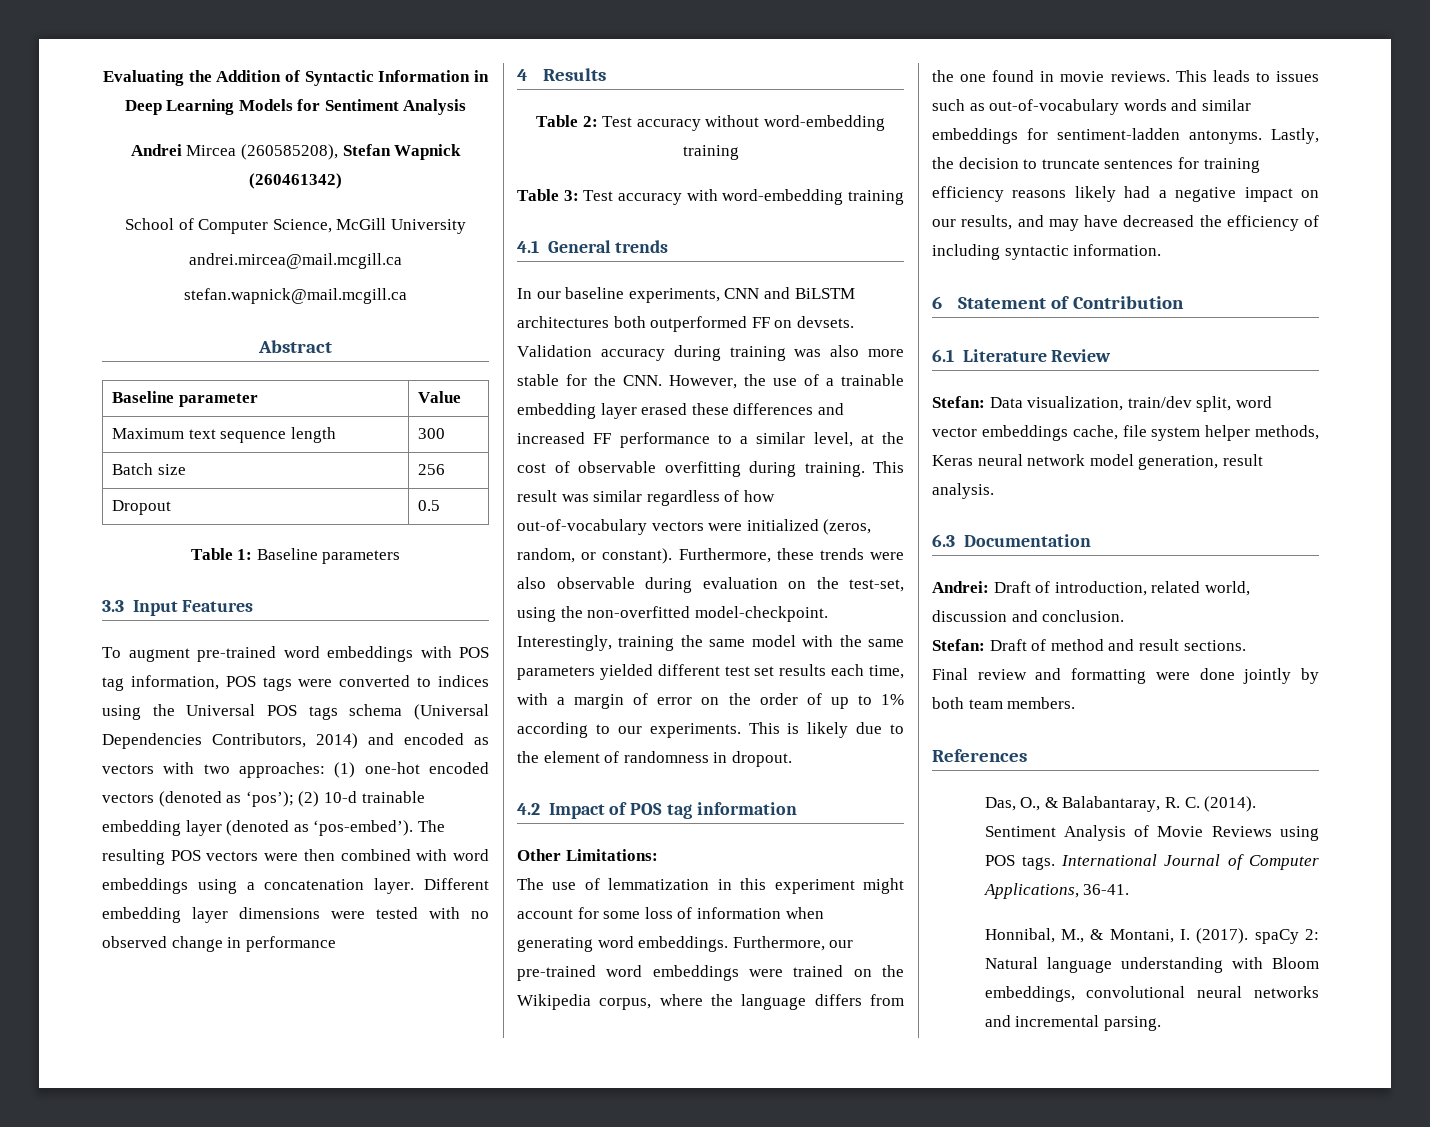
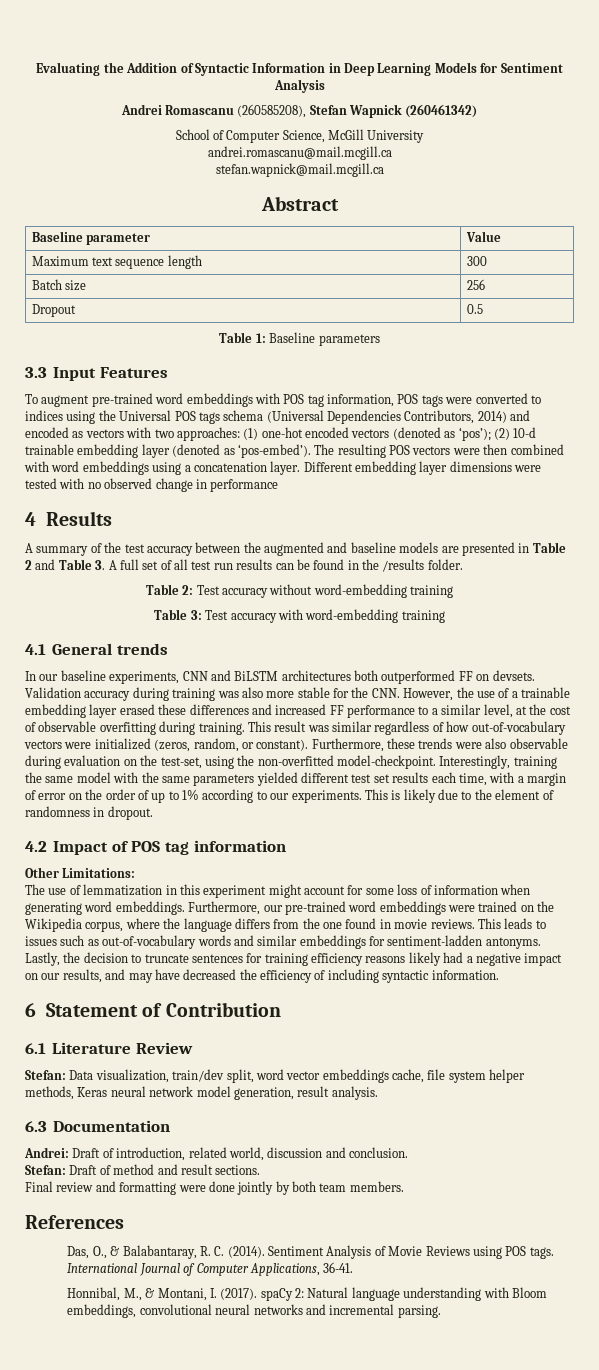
[186,145,237,156] Mircea -> [164,105,234,115] Romascanu
[189,253,402,269] andrei.mircea@mail.mcgill.ca -> [207,146,392,160] andrei.romascanu@mail.mcgill.ca
(607, 74) none -> [25,542,566,556] [25,559,463,572] // A summary of the test accuracy between the augmented and baseline models are presented in Table 2 and Table 3. A full set of all test run results can be found in the /results folder.

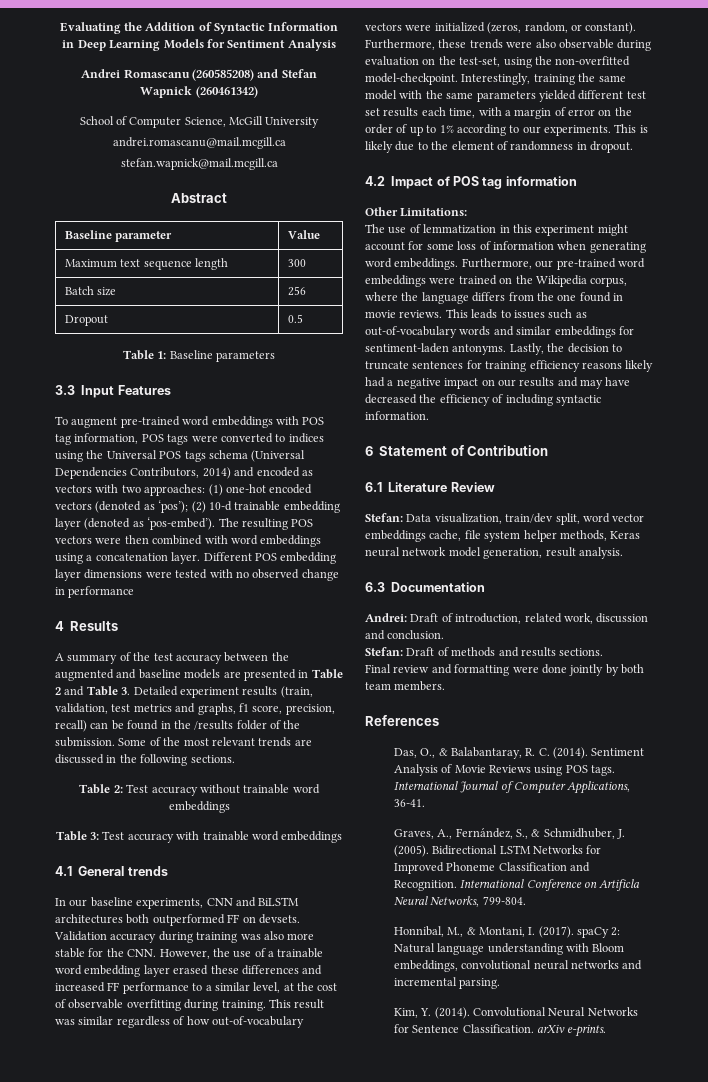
[237,104,307,118] (260585208), -> [192,69,279,81] (260585208) and
(353, 467) none -> [254,553,277,561] POS
[108,559,273,570] A full set of all test run results -> [133,686,313,698] [55,703,335,715] [55,720,87,732] Detailed experiment results (train, validation, test metrics and graphs, f1 score, precision, recall)
[427,559,463,570] folder. -> [236,720,301,730] [55,737,312,747] [55,754,235,766] folder of the submission. Some of the most relevant trends are discussed in the following sections.
[313,584,454,598] word-embedding training -> [243,784,320,794] [168,801,230,813] trainable word embeddings
[305,609,445,623] word-embedding training -> [202,831,343,843] trainable word embeddings
(570, 692) none -> [55,965,82,975] word
[387,935,483,946] sentiment-ladden -> [365,343,449,353] sentiment-laden
[62,969,102,983] results, -> [519,377,555,387] results
[228,1147,264,1161] world, -> [563,613,593,624] work,
[113,1164,213,1175] method and result -> [451,647,556,657] methods and results
(354, 1267) none -> [393,828,626,839] [393,845,602,857] [393,862,590,874] [393,879,641,891] [393,896,526,907] // Graves, A., Fernández, S., & Schmidhuber, J. (2005). Bidirectional LSTM Networks for Improved Phoneme Classification and Recognition. International Conference on Artificla Neural Networks, 799-804.
(441, 1311) none -> [393,1007,638,1019] [393,1024,607,1037] // Kim, Y. (2014). Convolutional Neural Networks for Sentence Classification. arXiv e-prints.

